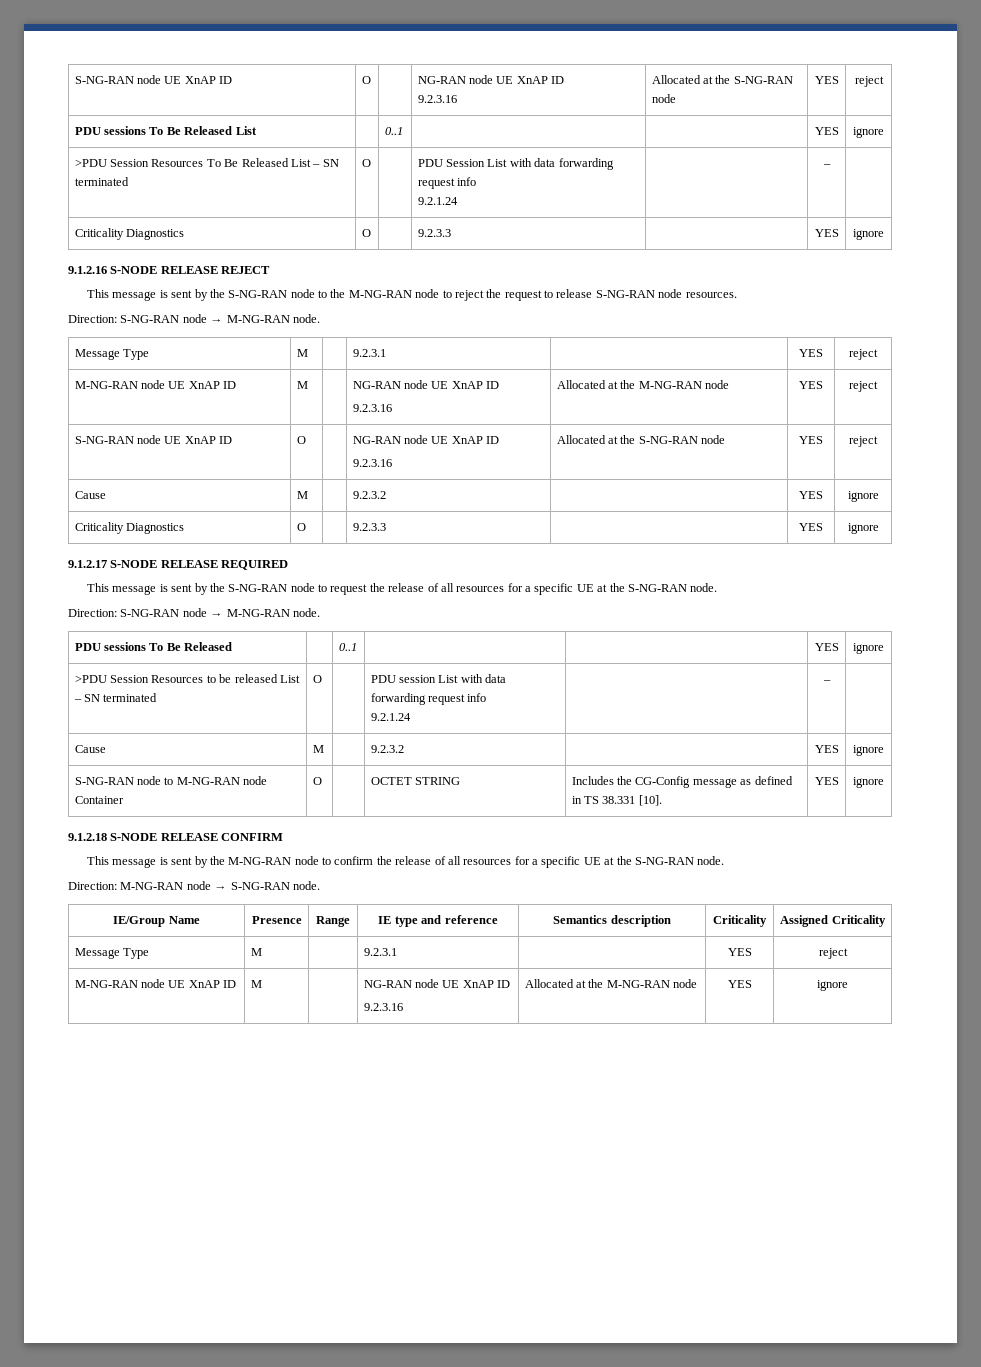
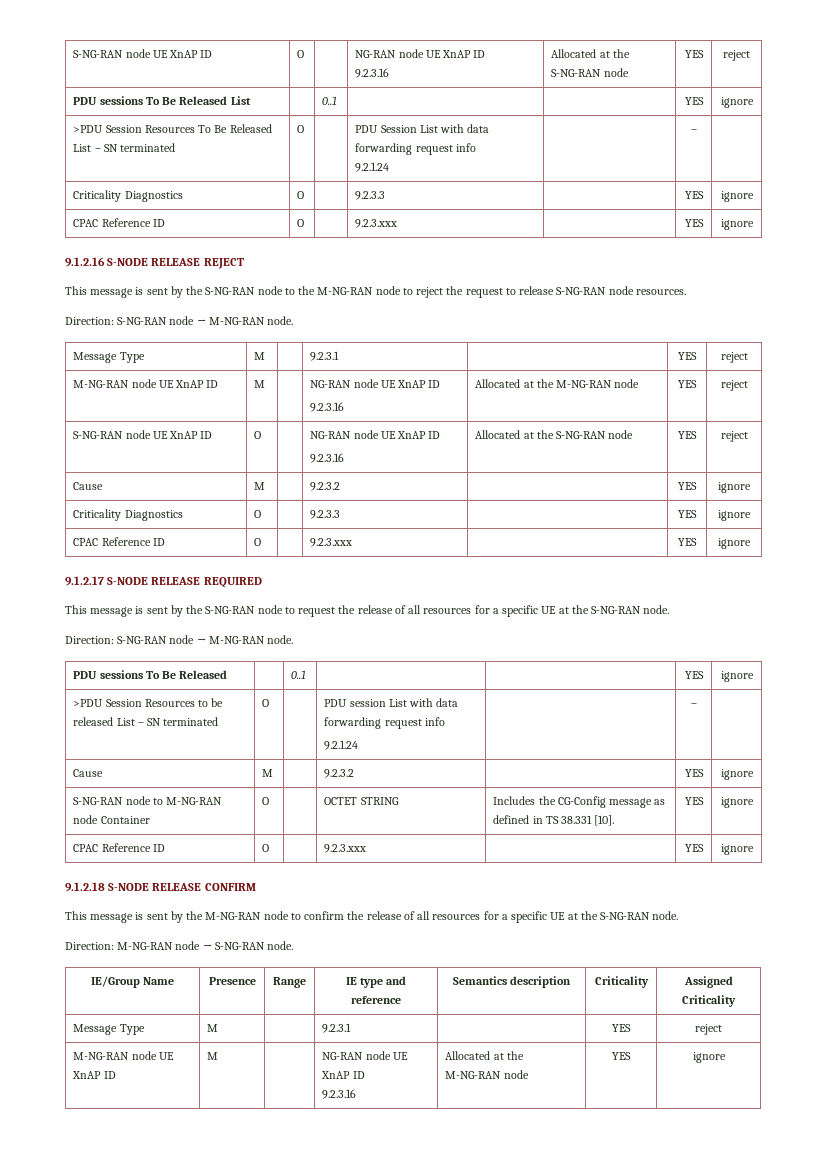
(884, 234) none -> [73,218,165,227] [297,219,305,227] [355,219,398,228] [684,219,704,227] [720,219,754,230] // CPAC Reference ID | O | | 9.2.3.xxx | | YES | ignore
(879, 528) none -> [73,537,165,546] [254,538,262,546] [310,538,353,547] [678,538,697,546] [718,538,751,549] // CPAC Reference ID | O | | 9.2.3.xxx | | YES | ignore
(884, 782) none -> [73,843,165,852] [262,844,270,852] [324,844,367,853] [684,844,704,852] [720,844,754,855] // CPAC Reference ID | O | | 9.2.3.xxx | | YES | ignore

